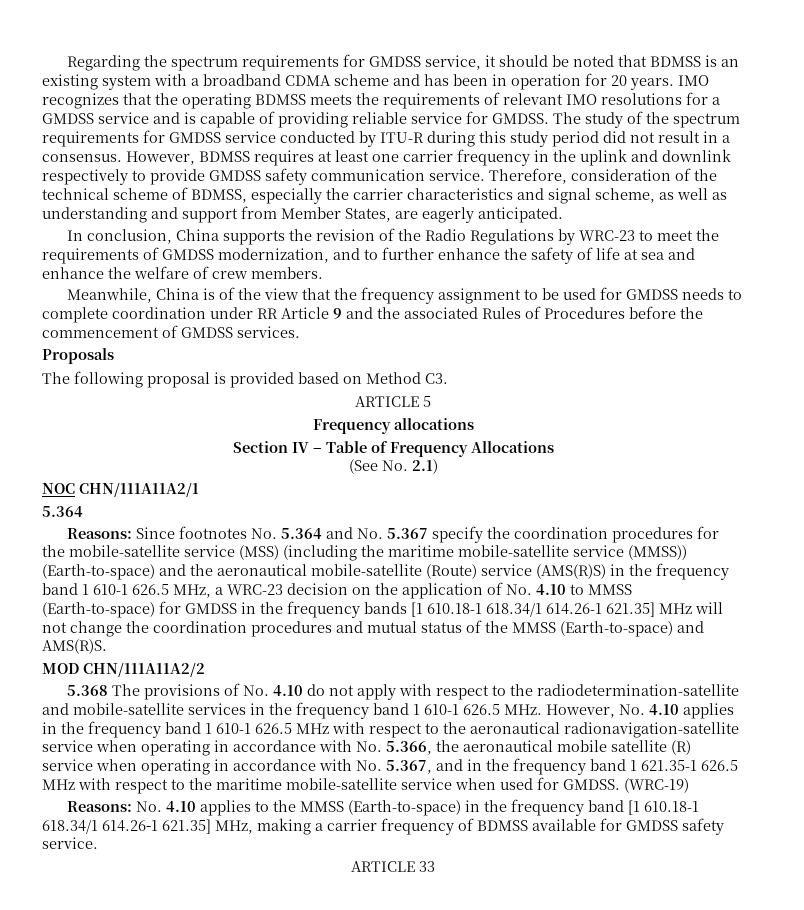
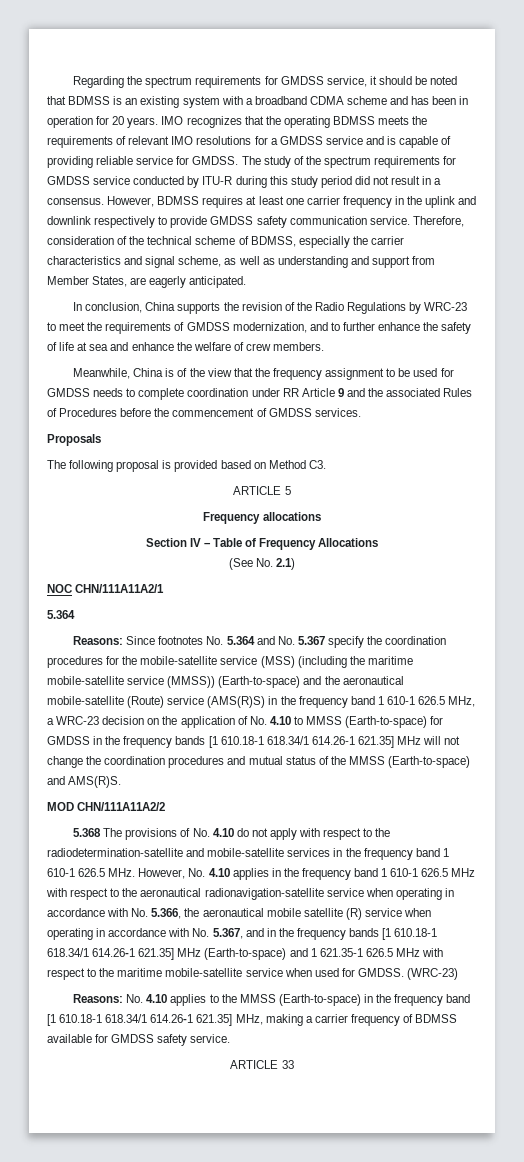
[590,759,626,771] band -> [349,928,438,940] [47,948,308,960] bands [1 610.18-1 618.34/1 614.26-1 621.35] MHz (Earth-to-space) and
[624,778,689,793] (WRC-19) -> [407,968,459,980] (WRC-23)

